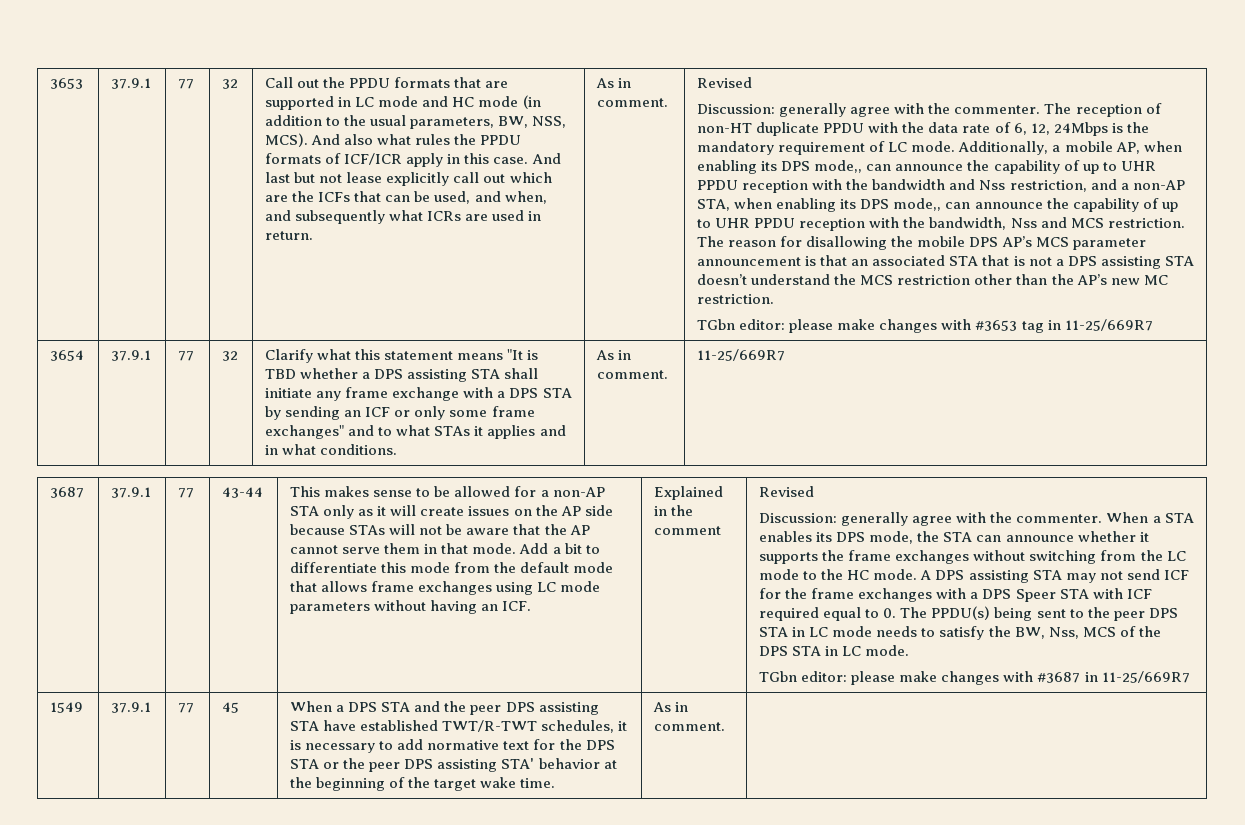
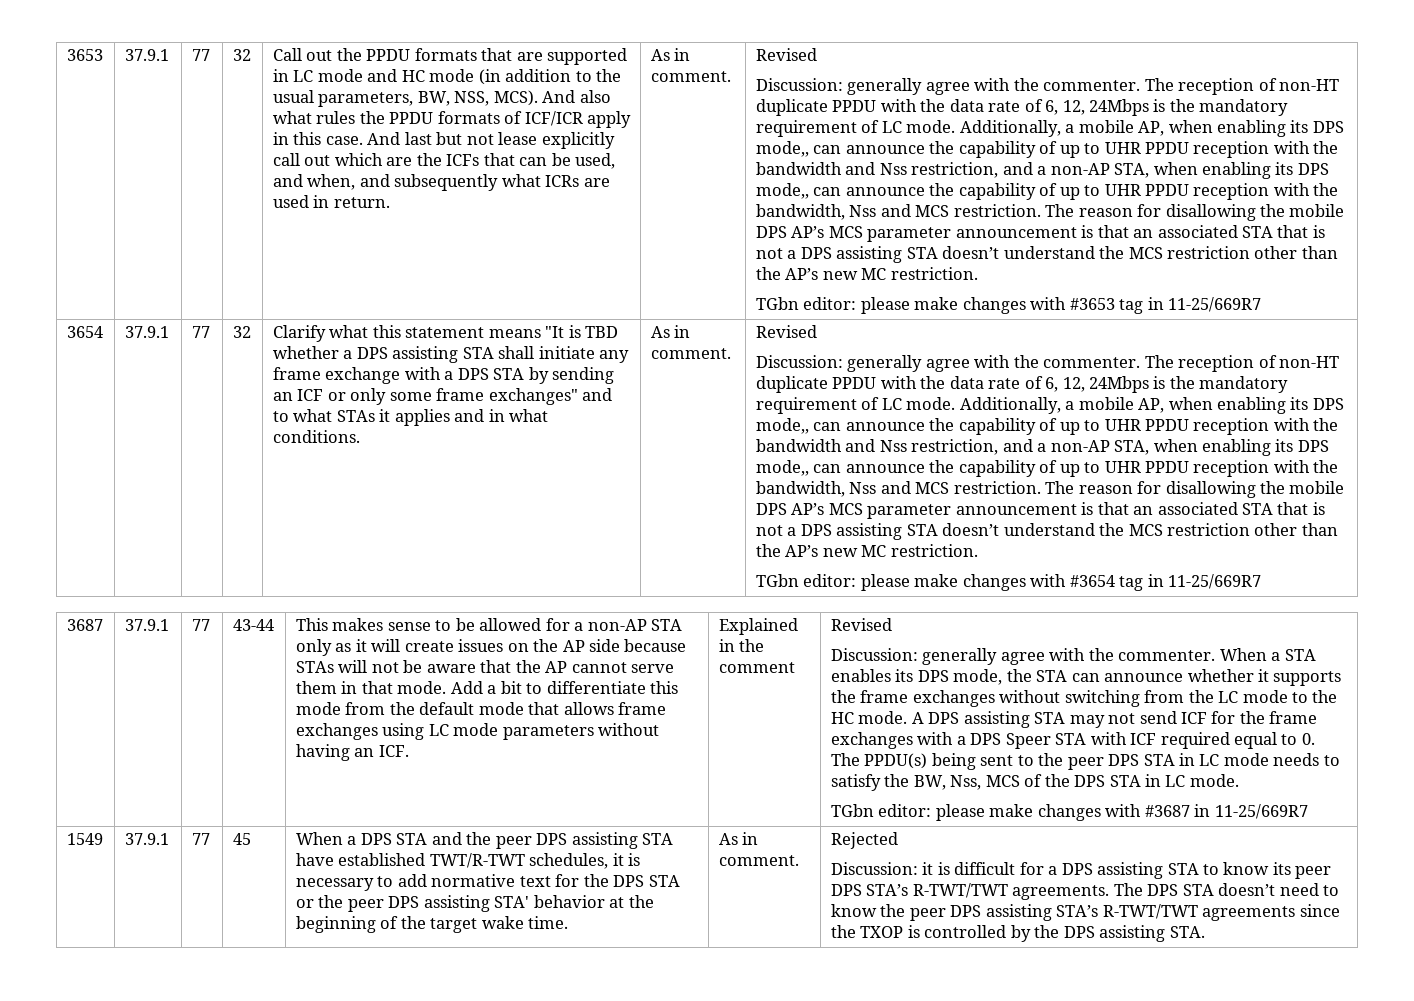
(669, 374) none -> [755,325,817,338] [755,355,1339,372] [755,376,1289,393] [755,397,1344,414] [755,418,1339,435] [755,439,1329,456] [755,460,1339,477] [755,481,1345,498] [755,502,1325,519] [755,523,1338,540] [755,544,978,557] [755,574,1164,591] Revised // Discussion: generally agree with the commenter. The reception of non-HT duplicate PPDU with the data rate of 6, 12, 24Mbps is the mandatory requirement of LC mode. Additionally, a mobile AP, when enabling its DPS mode,, can announce the capability of up to UHR PPDU reception with the bandwidth and Nss restriction, and a non-AP STA, when enabling its DPS mode,, can announce the capability of up to UHR PPDU reception with the bandwidth, Nss and MCS restriction. The reason for disallowing the mobile DPS AP’s MCS parameter announcement is that an associated STA that is not a DPS assisting STA doesn’t understand the MCS restriction other than the AP’s new MC restriction. // TGbn editor: please make changes with #3654 tag in
(726, 726) none -> [830,832,898,849] [830,862,1332,879] [830,883,1339,900] [830,904,1340,921] [830,925,1205,942] Rejected // Discussion: it is difficult for a DPS assisting STA to know its peer DPS STA’s R-TWT/TWT agreements. The DPS STA doesn’t need to know the peer DPS assisting STA’s R-TWT/TWT agreements since the TXOP is controlled by the DPS assisting STA.

